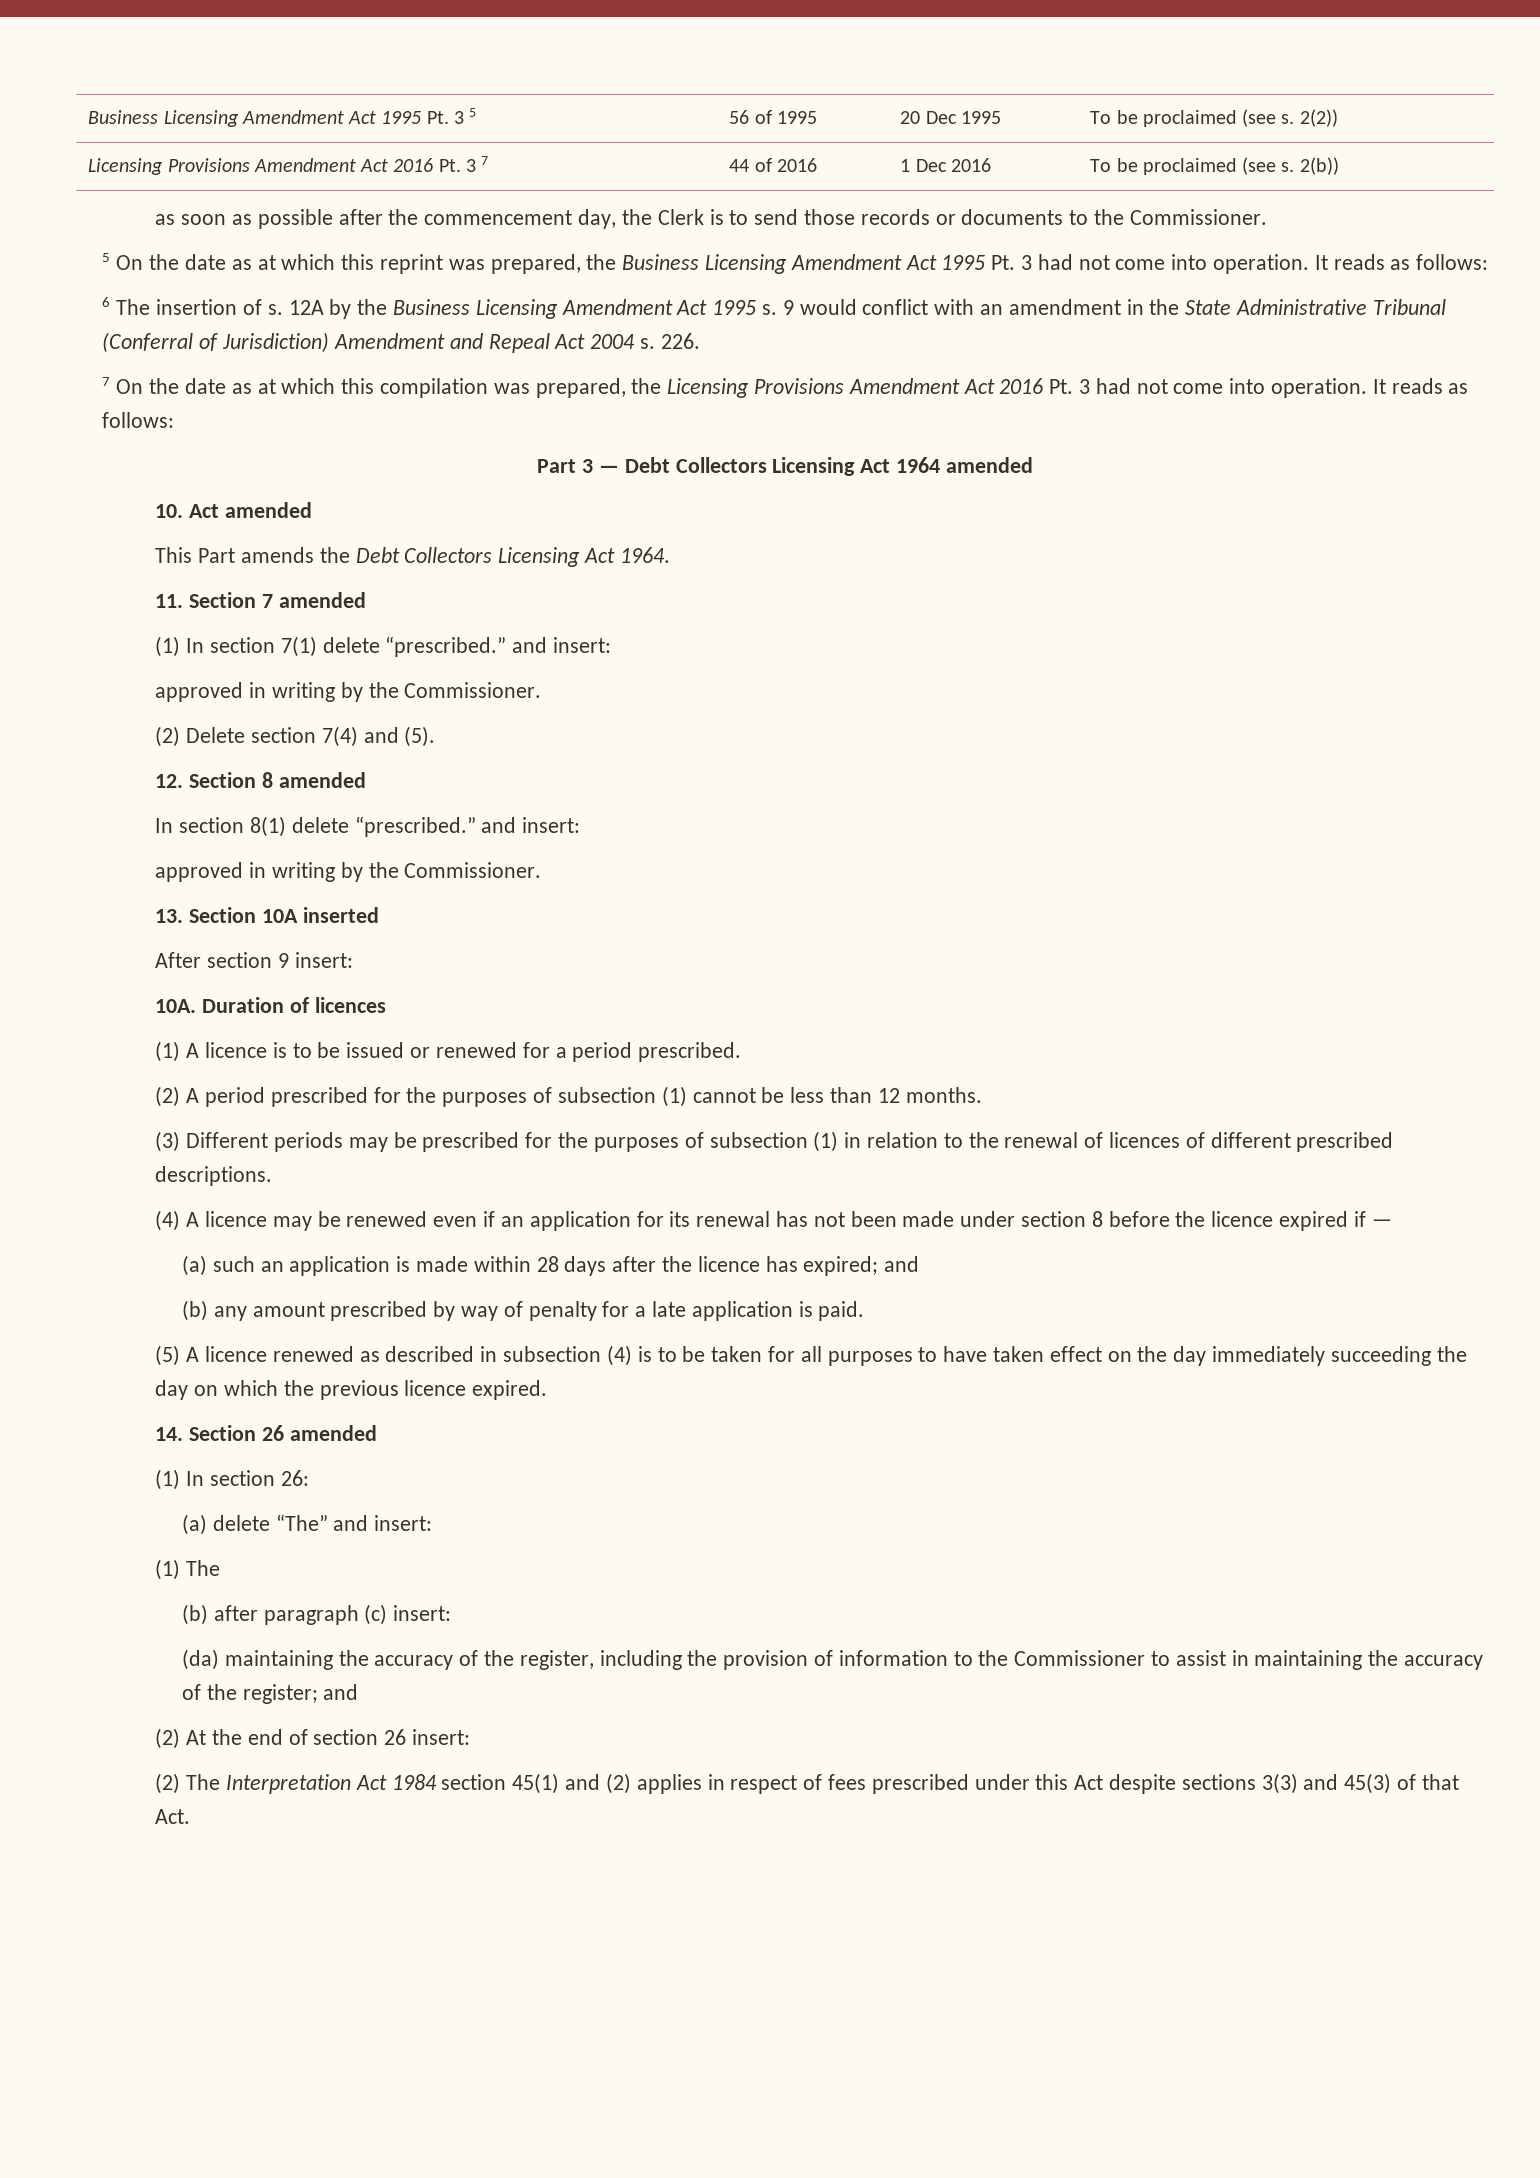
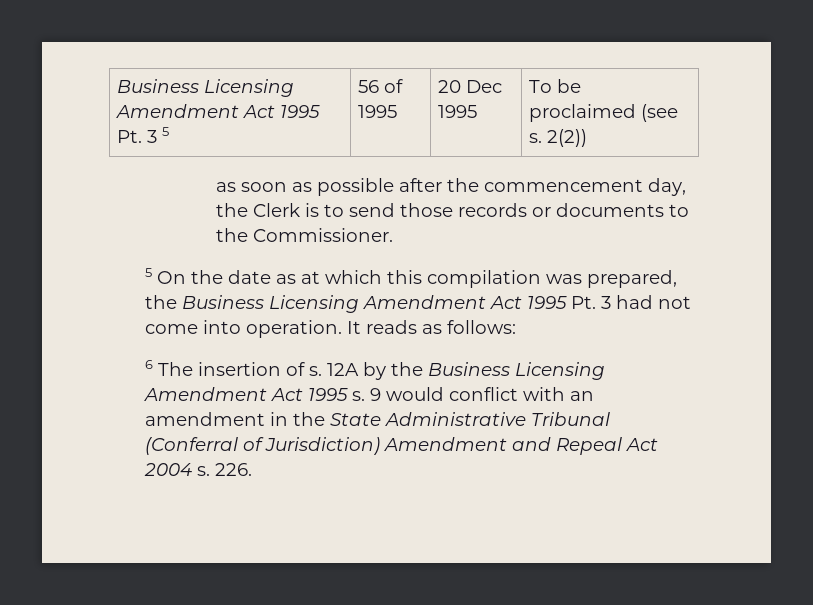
[88,156,489,175] [729,158,817,172] [900,158,991,172] [1090,157,1339,175] // Licensing Provisions Amendment Act 2016 Pt. 3 7 | 44 of 2016 | 1 Dec 2016 | To be proclaimed (see s. 2(b)) -> (588, 138) none
[379,254,443,274] reprint -> [426,270,541,288] compilation
[102,377,1469,398] [102,412,175,428] [537,457,1033,476] [155,502,313,518] [155,547,670,567] [155,592,366,608] [155,636,612,657] [155,682,542,702] [155,726,436,747] [155,772,366,788] [155,816,581,837] [155,862,542,882] [155,907,379,923] [155,952,353,968] [155,997,386,1013] [155,1041,742,1062] [155,1086,982,1107] [155,1131,1394,1152] [155,1166,273,1186] [155,1210,1392,1231] [181,1255,920,1276] [181,1300,865,1321] [155,1345,1467,1366] [155,1380,548,1400] [155,1425,377,1441] [155,1469,309,1490] [181,1514,433,1535] [155,1559,221,1580] [181,1604,452,1625] [181,1649,1484,1670] [181,1684,359,1704] [155,1728,471,1749] [155,1773,1459,1794] [155,1809,191,1824] // 7 On the date as at which this compilation was prepared, the Licensing Provisions Amendment Act 2016 Pt. 3 had not come into operation. It reads as follows: // Part 3 — Debt Collectors Licensing Act 1964 amended // 10. Act amended // This Part amends the Debt Collectors Licensing Act 1964. // 11. Section 7 amended // (1) In section 7(1) delete “prescribed.” and insert: // approved in writing by the Commissioner. // (2) Delete section 7(4) and (5). // 12. Section 8 amended // In section 8(1) delete “prescribed.” and insert: // approved in writing by the Commissioner. // 13. Section 10A inserted // After section 9 insert: // 10A. Duration of licences // (1) A licence is to be issued or renewed for a period prescribed. // (2) A period prescribed for the purposes of subsection (1) cannot be less than 12 months. // (3) Different periods may be prescribed for the purposes of subsection (1) in relation to the renewal of licences of different prescribed descriptions. // (4) A licence may be renewed even if an application for its renewal has not been made under section 8 before the licence expired if — // (a) such an application is made within 28 days after the licence has expired; and // (b) any amount prescribed by way of penalty for a late application is paid. // (5) A licence renewed as described in subsection (4) is to be taken for all purposes to have taken effect on the day immediately succeeding the day on which the previous licence expired. // 14. Section 26 amended // (1) In section 26: // (a) delete “The” and insert: // (1) The // (b) after paragraph (c) insert: // (da) maintaining the accuracy of the register, including the provision of information to the Commissioner to assist in maintaining the accuracy of the register; and // (2) At the end of section 26 insert: // (2) The Interpretation Act 1984 section 45(1) and (2) applies in respect of fees prescribed under this Act despite sections 3(3) and 45(3) of that Act. -> (252, 469) none

